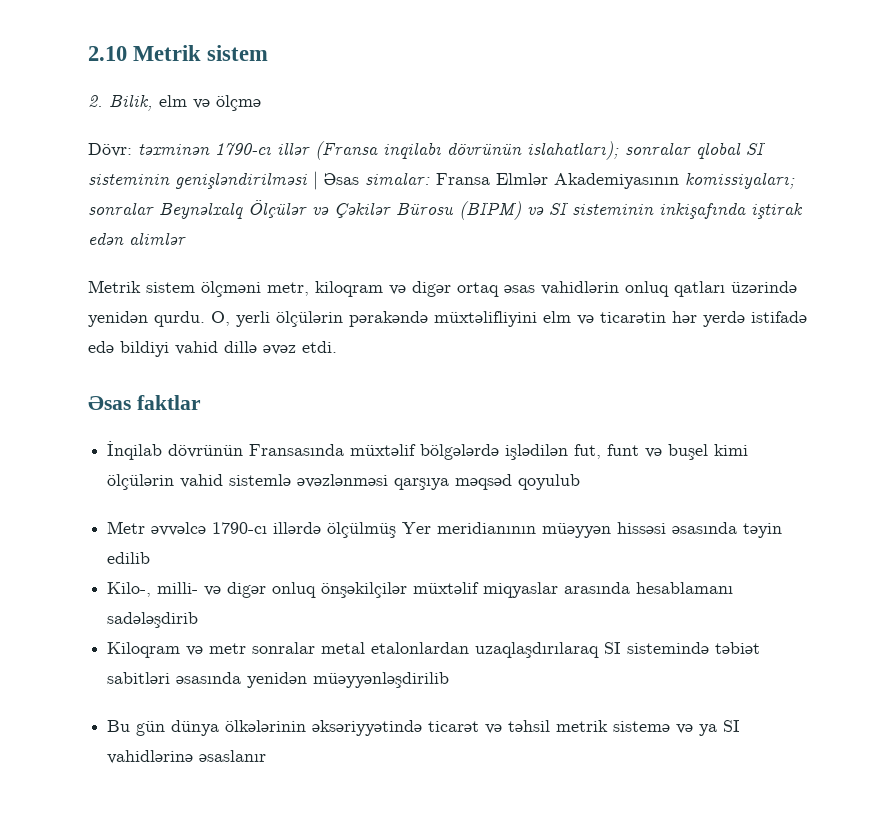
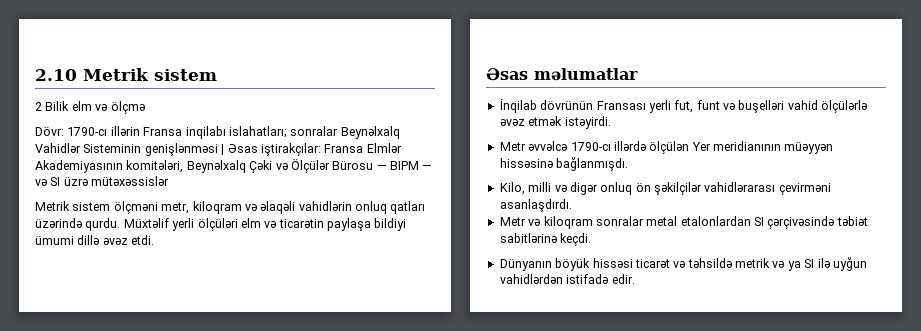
[88,94,153,111] 2. Bilik, -> [35,101,70,111] 2 Bilik
[138,141,766,160] [88,172,307,189] təxminən 1790-cı illər (Fransa inqilabı dövrünün islahatları); sonralar qlobal SI sisteminin genişləndirilməsi -> [67,126,400,139] [35,143,218,156] 1790-cı illərin Fransa inqilabı islahatları; sonralar Beynəlxalq Vahidlər Sisteminin genişlənməsi
[365,172,430,185] simalar: -> [260,143,321,156] iştirakçılar:
[685,172,795,189] [88,199,803,220] [88,232,186,245] komissiyaları; sonralar Beynəlxalq Ölçülər və Çəkilər Bürosu (BIPM) və SI sisteminin inkişafında iştirak edən alimlər -> [126,159,433,173] [35,176,170,186] komitələri, Beynəlxalq Çəki və Ölçülər Bürosu — BIPM — və SI üzrə mütəxəssislər
[412,281,535,297] digər ortaq əsas -> [260,201,296,214] əlaqəli
[88,311,807,327] [88,341,218,357] yenidən qurdu. O, yerli ölçülərin pərakəndə müxtəlifliyini elm və ticarətin hər yerdə istifadə edə bildiyi vahid -> [85,218,407,231] [35,236,74,245] qurdu. Müxtəlif yerli ölçüləri elm və ticarətin paylaşa bildiyi ümumi
[136,395,201,410] faktlar -> [534,68,638,81] məlumatlar
[249,444,749,460] [107,474,581,490] Fransasında müxtəlif bölgələrdə işlədilən fut, funt və buşel kimi ölçülərin vahid sistemlə əvəzlənməsi qarşıya məqsəd qoyulub -> [596,100,868,113] [499,116,611,129] Fransası yerli fut, funt və buşelləri vahid ölçülərlə əvəz etmək istəyirdi.
[327,522,397,538] ölçülmüş -> [649,141,690,154] ölçülən
[617,522,783,538] [107,552,151,564] [107,582,734,598] [107,612,199,628] [107,642,761,658] [107,672,450,688] [107,720,741,736] [107,750,267,764] hissəsi əsasında təyin edilib // Kilo-, milli- və digər onluq önşəkilçilər müxtəlif miqyaslar arasında hesablamanı sadələşdirib // Kiloqram və metr sonralar metal etalonlardan uzaqlaşdırılaraq SI sistemində təbiət sabitləri əsasında yenidən müəyyənləşdirilib // Bu gün dünya ölkələrinin əksəriyyətində ticarət və təhsil metrik sistemə və ya SI vahidlərinə əsaslanır -> [499,157,629,171] [499,182,831,195] [499,199,572,212] [499,216,868,229] [499,233,592,246] [499,257,867,271] [499,274,635,284] hissəsinə bağlanmışdı. // Kilo, milli və digər onluq ön şəkilçilər vahidlərarası çevirməni asanlaşdırdı. // Metr və kiloqram sonralar metal etalonlardan SI çərçivəsində təbiət sabitlərinə keçdi. // Dünyanın böyük hissəsi ticarət və təhsildə metrik və ya SI ilə uyğun vahidlərdən istifadə edir.

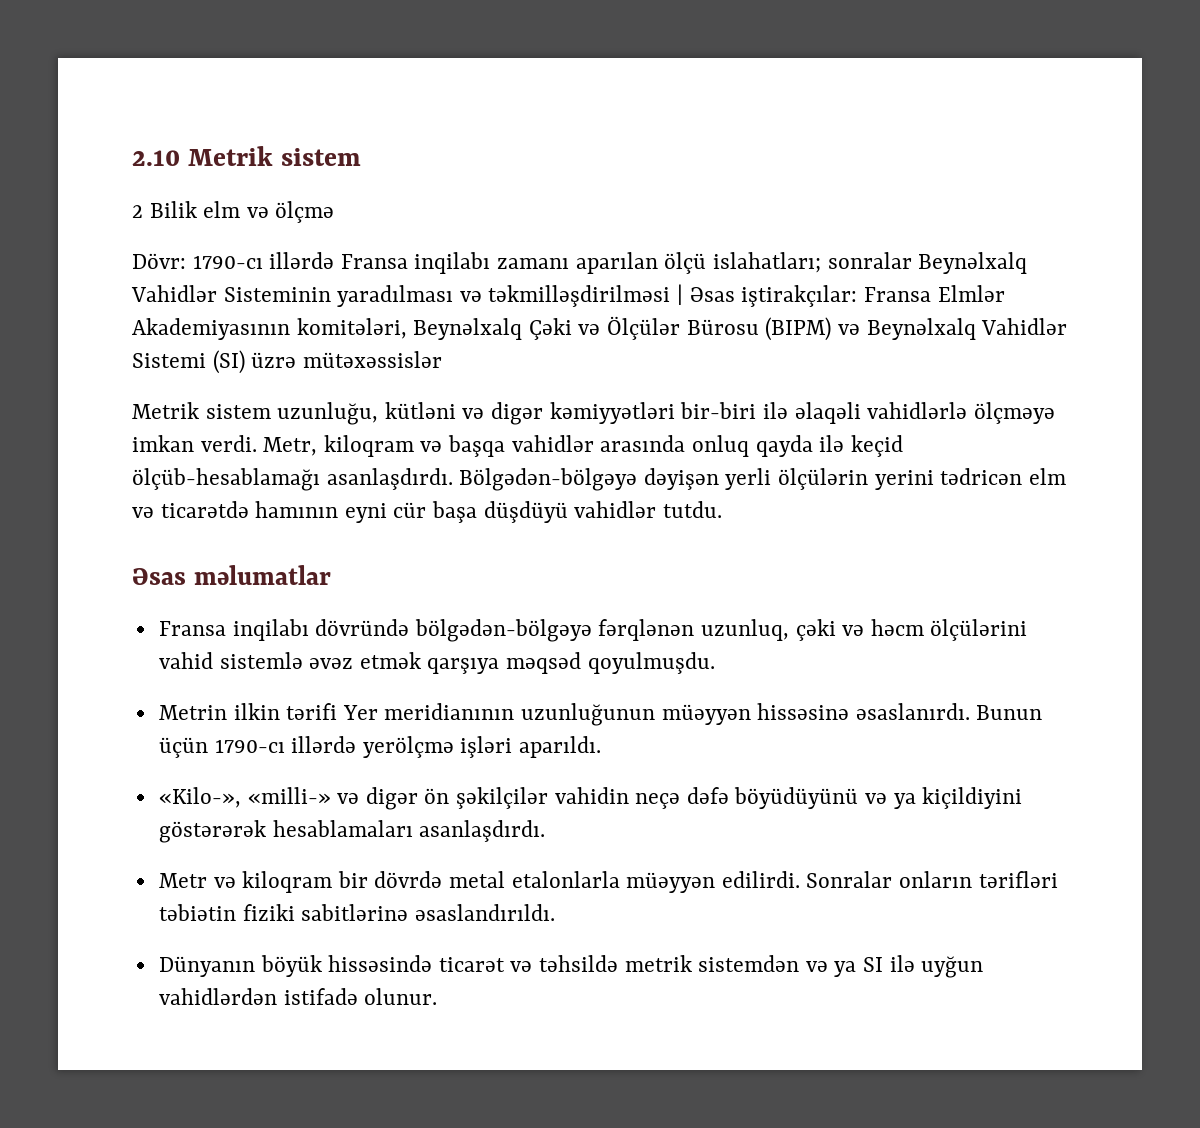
[110,126,226,139] illərin Fransa inqilabı -> [269,252,707,274] illərdə Fransa inqilabı zamanı aparılan ölçü
[144,143,218,156] genişlənməsi -> [337,285,671,307] yaradılması və təkmilləşdirilməsi
[376,161,433,170] [35,176,170,186] [35,201,426,214] [35,218,407,231] [35,235,155,245] [486,68,638,81] [499,99,868,113] [499,116,611,129] [499,141,834,154] [499,157,629,171] [499,182,633,195] — BIPM — və SI üzrə mütəxəssislər // Metrik sistem ölçməni metr, kiloqram və əlaqəli vahidlərin onluq qatları üzərində qurdu. Müxtəlif yerli ölçüləri elm və ticarətin paylaşa bildiyi ümumi dillə əvəz etdi. // Əsas məlumatlar // İnqilab dövrünün Fransası yerli fut, funt və buşelləri vahid ölçülərlə əvəz etmək istəyirdi. // Metr əvvəlcə 1790-cı illərdə ölçülən Yer meridianının müəyyən hissəsinə bağlanmışdı. // Kilo, milli və digər onluq -> [765,317,1068,341] [132,350,442,374] [132,402,1055,425] [132,435,903,457] [132,468,1066,491] [132,501,722,523] [132,565,331,585] [158,619,1028,642] [158,652,715,674] [158,703,1043,726] [158,736,602,758] [158,787,418,810] (BIPM) və Beynəlxalq Vahidlər Sistemi (SI) üzrə mütəxəssislər // Metrik sistem uzunluğu, kütləni və digər kəmiyyətləri bir-biri ilə əlaqəli vahidlərlə ölçməyə imkan verdi. Metr, kiloqram və başqa vahidlər arasında onluq qayda ilə keçid ölçüb-hesablamağı asanlaşdırdı. Bölgədən-bölgəyə dəyişən yerli ölçülərin yerini tədricən elm və ticarətdə hamının eyni cür başa düşdüyü vahidlər tutdu. // Əsas məlumatlar // Fransa inqilabı dövründə bölgədən-bölgəyə fərqlənən uzunluq, çəki və həcm ölçülərini vahid sistemlə əvəz etmək qarşıya məqsəd qoyulmuşdu. // Metrin ilkin tərifi Yer meridianının uzunluğunun müəyyən hissəsinə əsaslanırdı. Bunun üçün 1790-cı illərdə yerölçmə işləri aparıldı. // «Kilo-», «milli-» və digər
[704,182,831,195] [499,199,572,212] [499,216,868,229] [499,233,592,246] vahidlərarası çevirməni asanlaşdırdı. // Metr və kiloqram sonralar metal etalonlardan SI çərçivəsində təbiət sabitlərinə keçdi. -> [554,787,1023,809] [158,820,546,843] [158,871,1058,893] [158,904,555,921] vahidin neçə dəfə böyüdüyünü və ya kiçildiyini göstərərək hesablamaları asanlaşdırdı. // Metr və kiloqram bir dövrdə metal etalonlarla müəyyən edilirdi. Sonralar onların tərifləri təbiətin fiziki sabitlərinə əsaslandırıldı.
[592,258,633,268] hissəsi -> [328,955,433,972] hissəsində
(770, 263) none -> [698,955,800,972] sistemdən
[611,274,635,284] edir. -> [364,988,438,1005] olunur.

